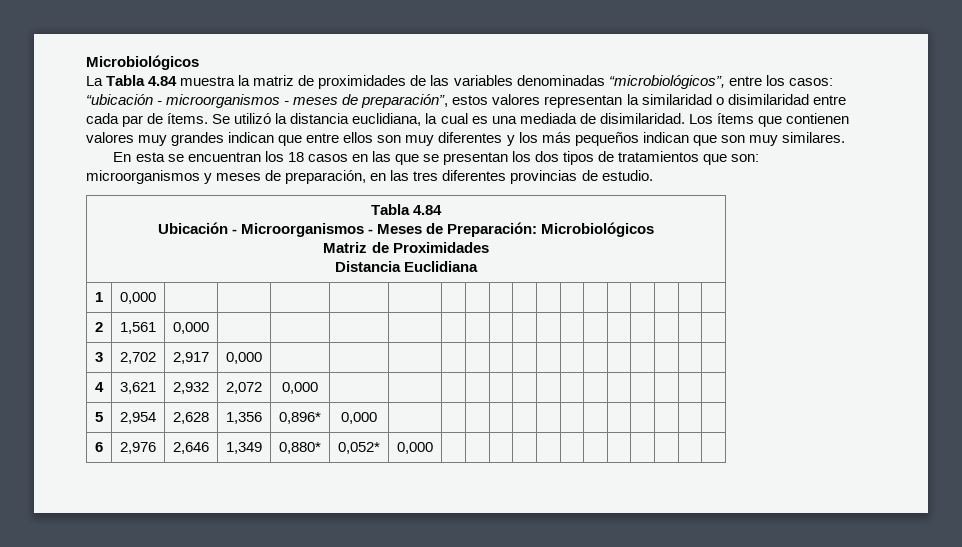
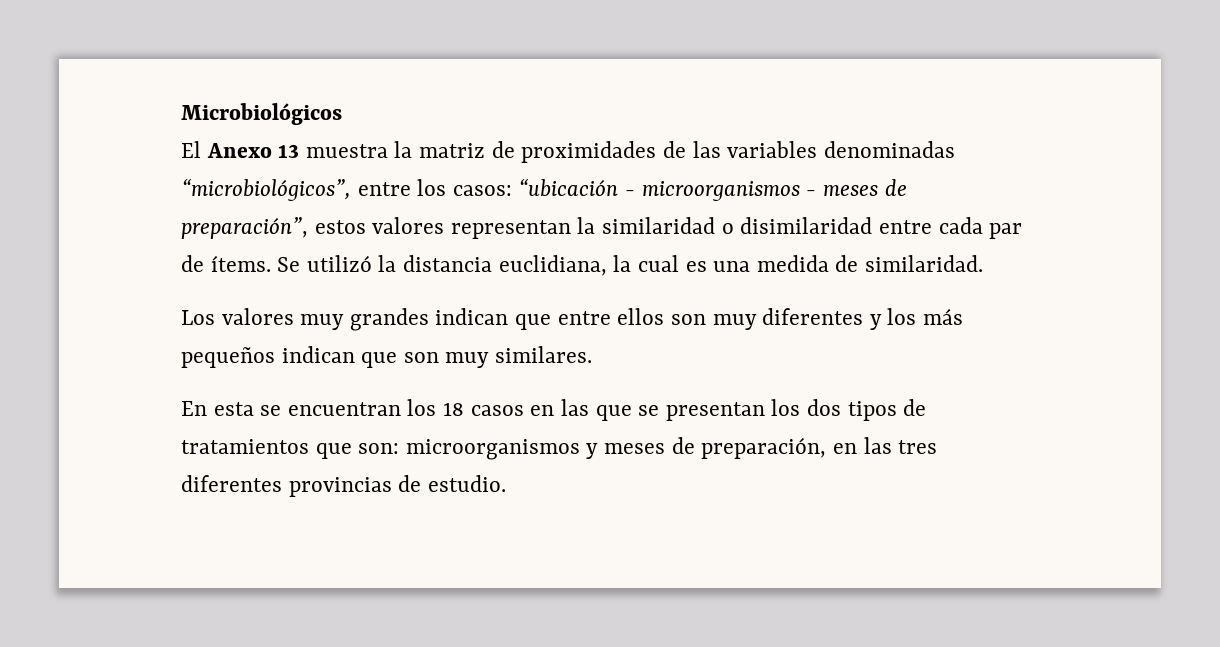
[86,55,199,70] [86,75,178,86] Microbiológicos // La Tabla 4.84 -> [181,103,342,125] [181,141,300,158] Microbiológicos // El Anexo 13
[519,113,849,127] mediada de disimilaridad. Los ítems que contienen -> [756,255,983,272] [181,310,215,325] medida de similaridad. // Los
[370,204,443,215] [157,222,655,237] [323,242,489,253] [334,261,479,272] [95,292,103,302] [120,292,156,304] [95,322,103,332] [120,322,156,334] [173,322,209,334] [95,352,103,362] [120,352,156,364] [173,352,209,364] [226,352,262,364] [95,382,104,392] [120,382,156,394] [173,382,209,394] [226,382,262,394] [282,382,318,394] [95,412,103,422] [120,412,156,424] [173,412,209,424] [226,412,262,424] [279,412,321,424] [341,412,377,424] [95,442,103,452] [120,442,156,454] [173,442,209,454] [226,442,262,454] [279,442,321,454] [338,442,380,454] [397,442,433,454] // Tabla 4.84 // Ubicación - Microorganismos - Meses de Preparación: Microbiológicos // Matriz de Proximidades // Distancia Euclidiana // 1 | 0,000 | | | | | | | | | | | | | | | | | // 2 | 1,561 | 0,000 | | | | | | | | | | | | | | | | // 3 | 2,702 | 2,917 | 0,000 | | | | | | | | | | | | | | | // 4 | 3,621 | 2,932 | 2,072 | 0,000 | | | | | | | | | | | | | | // 5 | 2,954 | 2,628 | 1,356 | 0,896* | 0,000 | | | | | | | | | | | | | // 6 | 2,976 | 2,646 | 1,349 | 0,880* | 0,052* | 0,000 | | | | | | | | | | | | -> (506, 483) none

